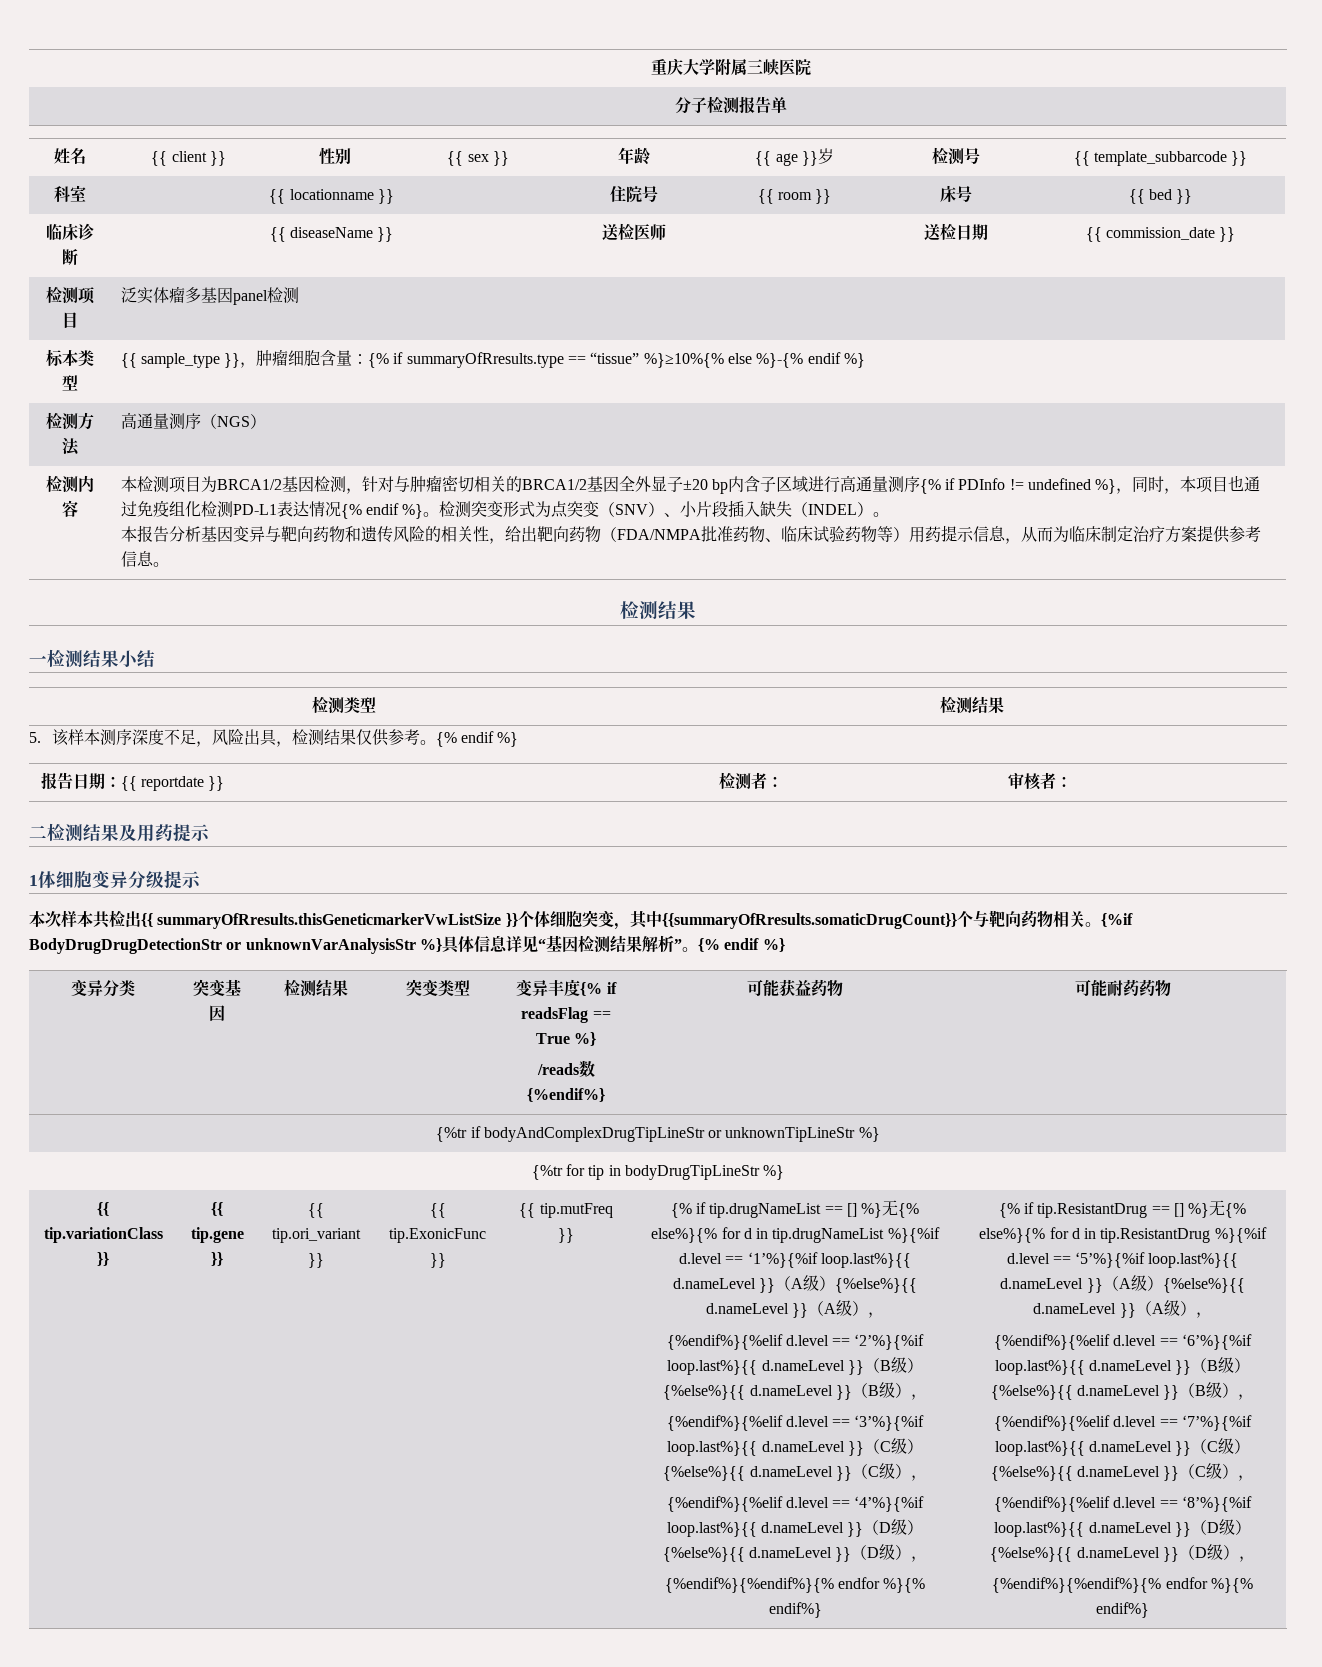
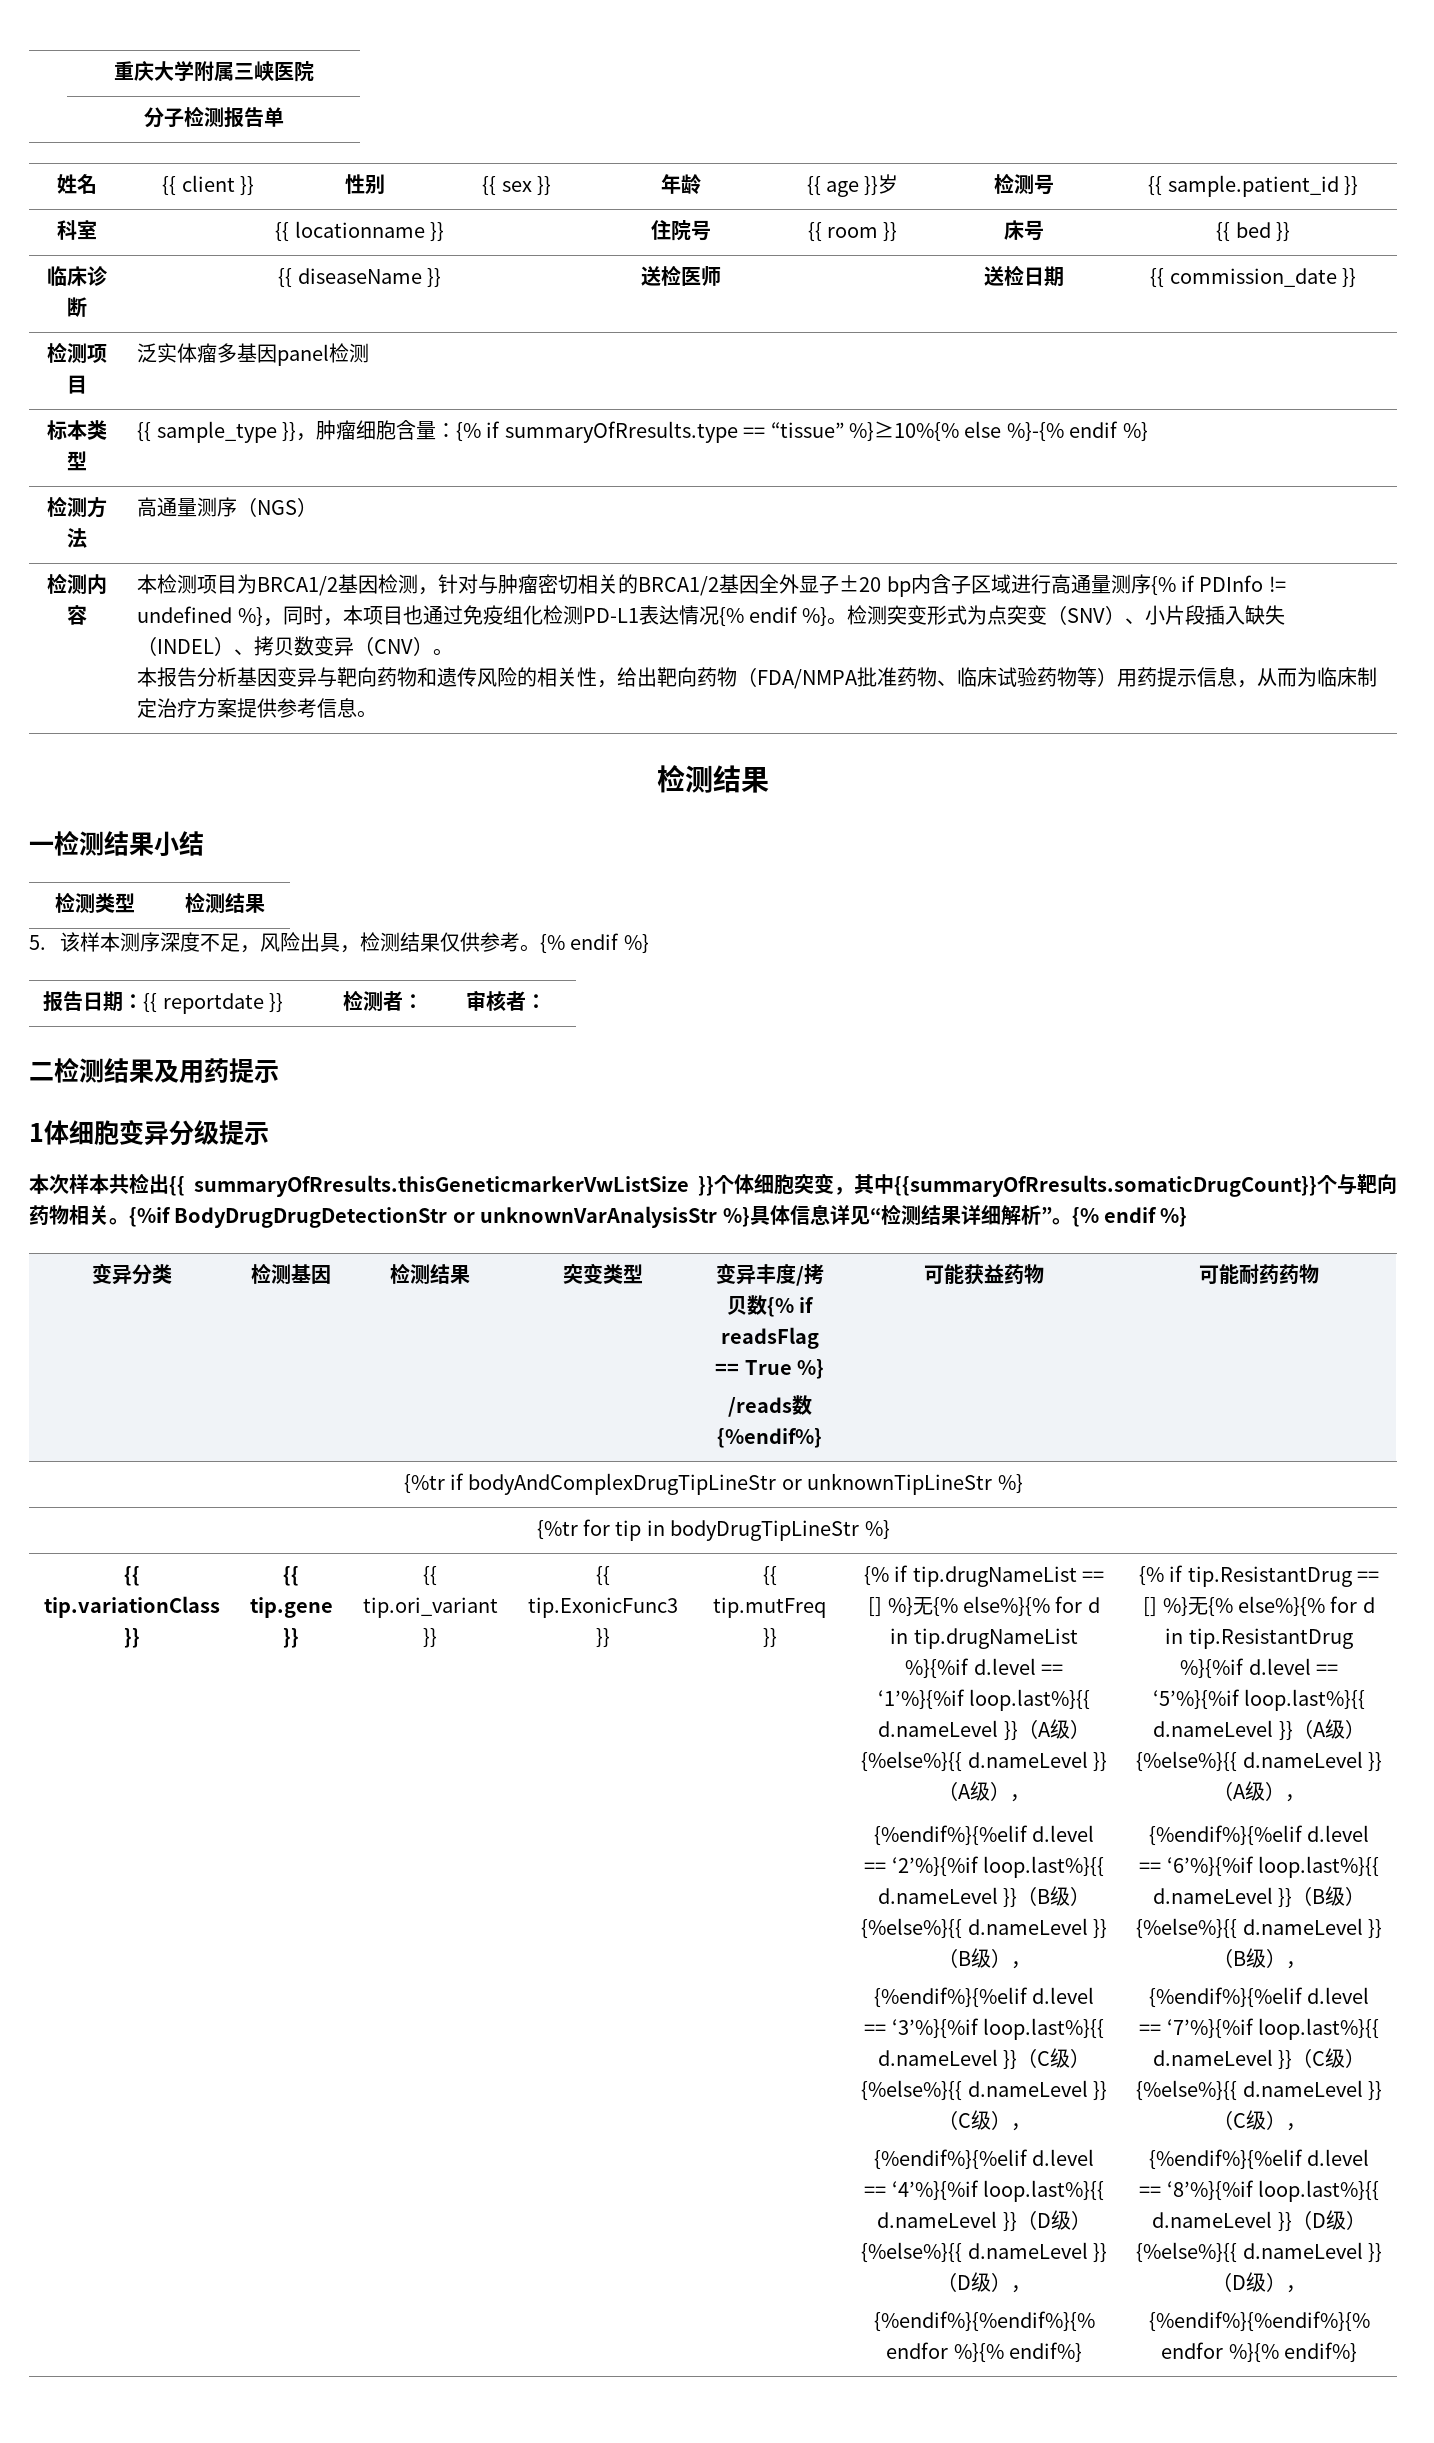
[1094,151,1227,166] template_subbarcode -> [1167,175,1339,197] sample.patient_id
(874, 509) none -> [234,636,434,656] 、拷贝数变异（CNV）
[545,935,642,953] 基因检测结果 -> [880,1204,1001,1225] 检测结果详细
[193,979,226,997] 突变 -> [251,1263,291,1284] 检测
(581, 988) none -> [795,1264,824,1286] [726,1295,767,1315] /拷贝数
[389,1228,486,1243] tip.ExonicFunc -> [527,1597,678,1618] tip.ExonicFunc3

